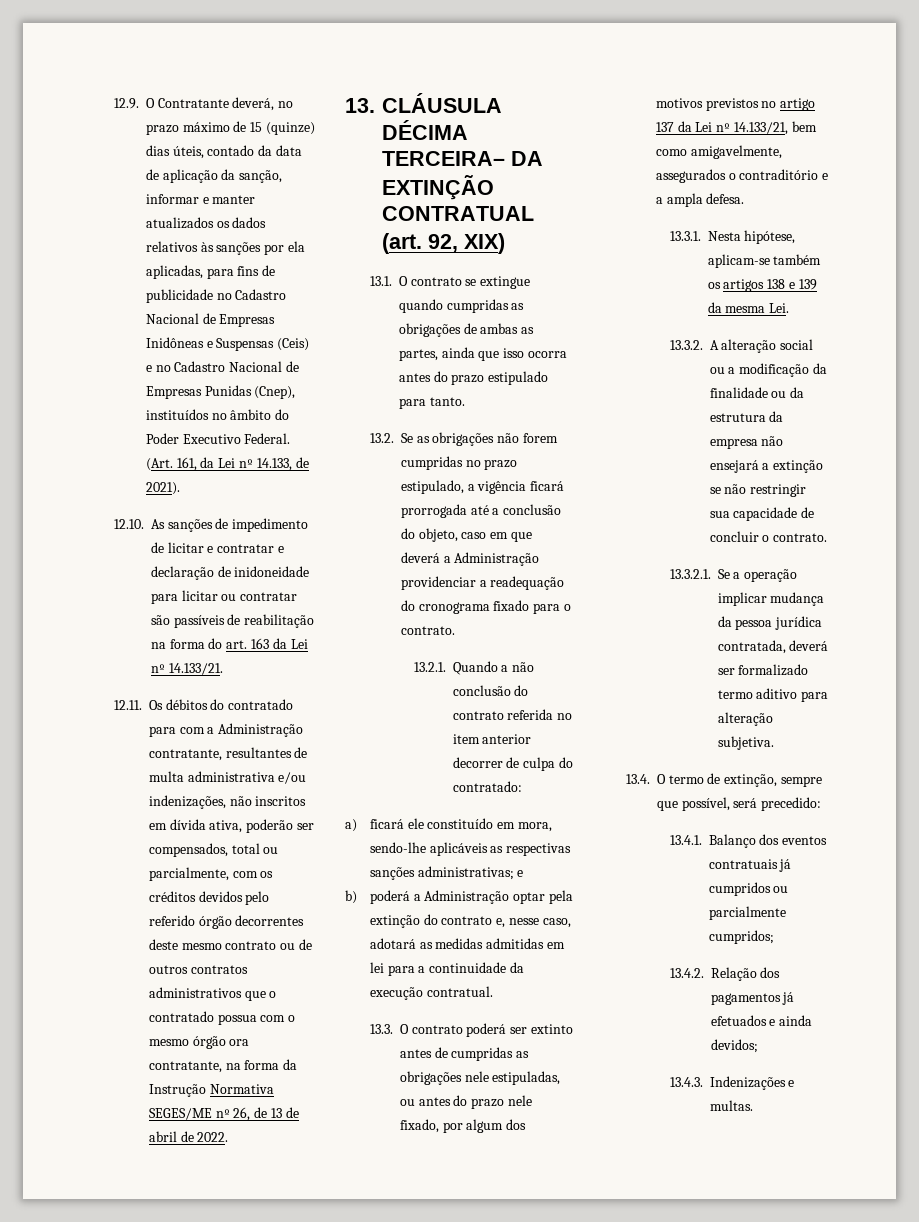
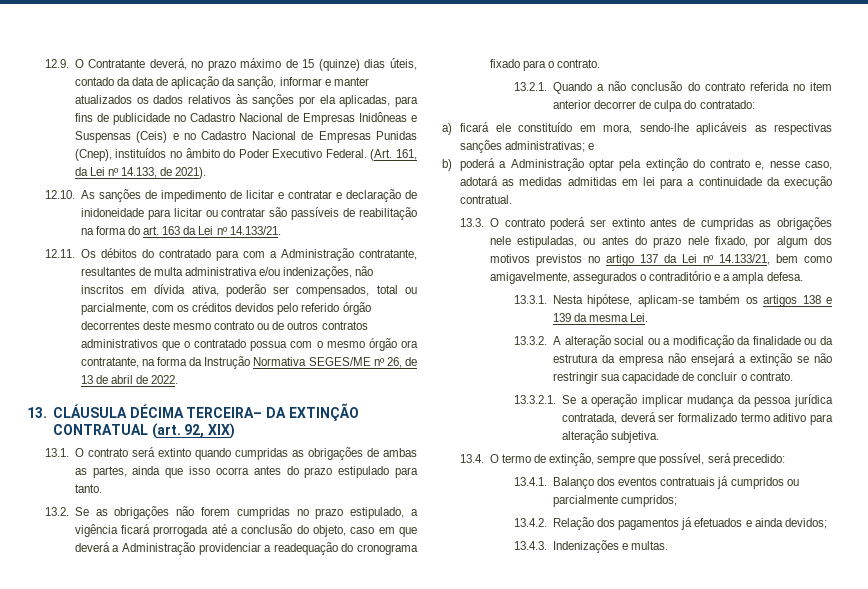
[465,276,531,289] se extingue -> [131,447,191,457] será extinto

